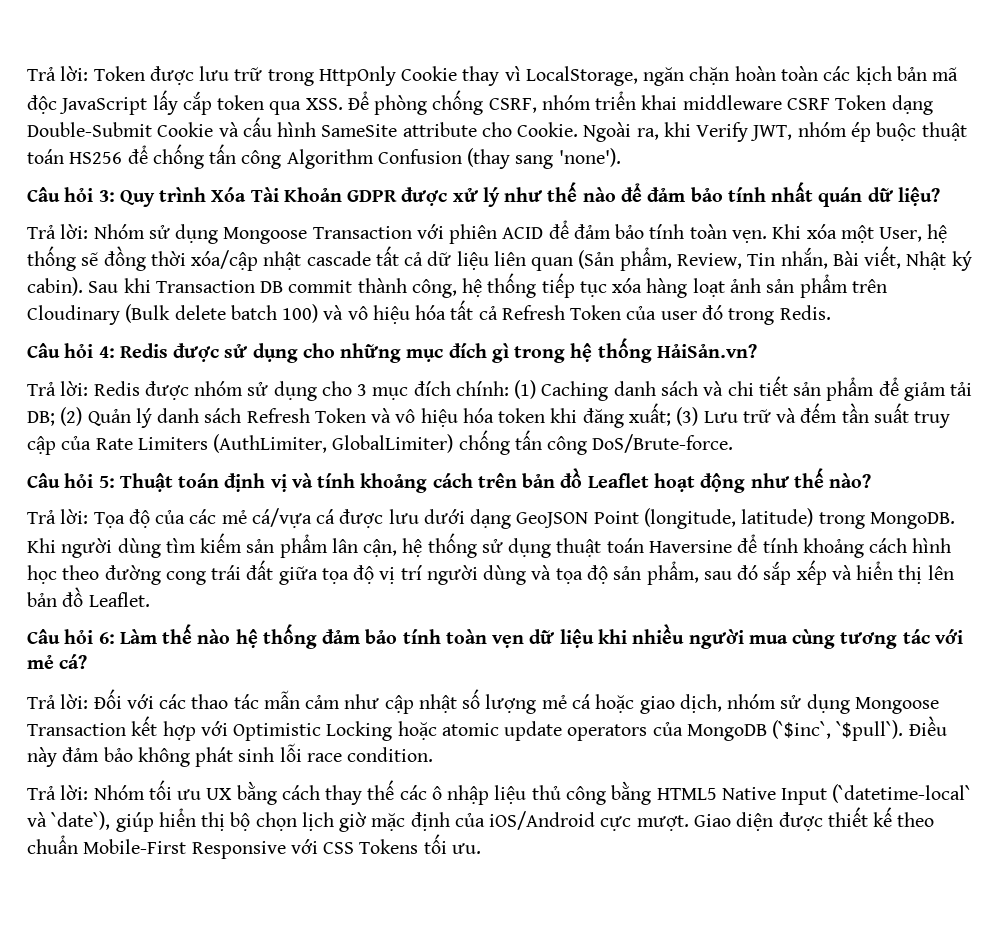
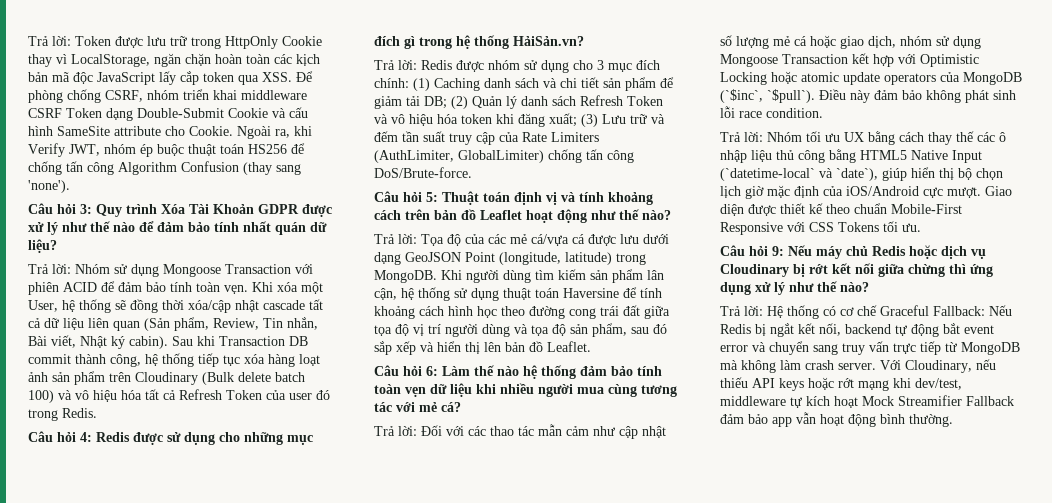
(481, 848) none -> [720,245,986,259] [720,263,993,277] [720,281,869,295] [720,305,1012,319] [720,323,994,337] [720,341,1020,355] [720,359,996,373] [720,377,962,391] [720,395,1014,408] [720,412,953,427] // Câu hỏi 9: Nếu máy chủ Redis hoặc dịch vụ Cloudinary bị rớt kết nối giữa chừng thì ứng dụng xử lý như thế nào? // Trả lời: Hệ thống có cơ chế Graceful Fallback: Nếu Redis bị ngắt kết nối, backend tự động bắt event error và chuyển sang truy vấn trực tiếp từ MongoDB mà không làm crash server. Với Cloudinary, nếu thiếu API keys hoặc rớt mạng khi dev/test, middleware tự kích hoạt Mock Streamifier Fallback đảm bảo app vẫn hoạt động bình thường.

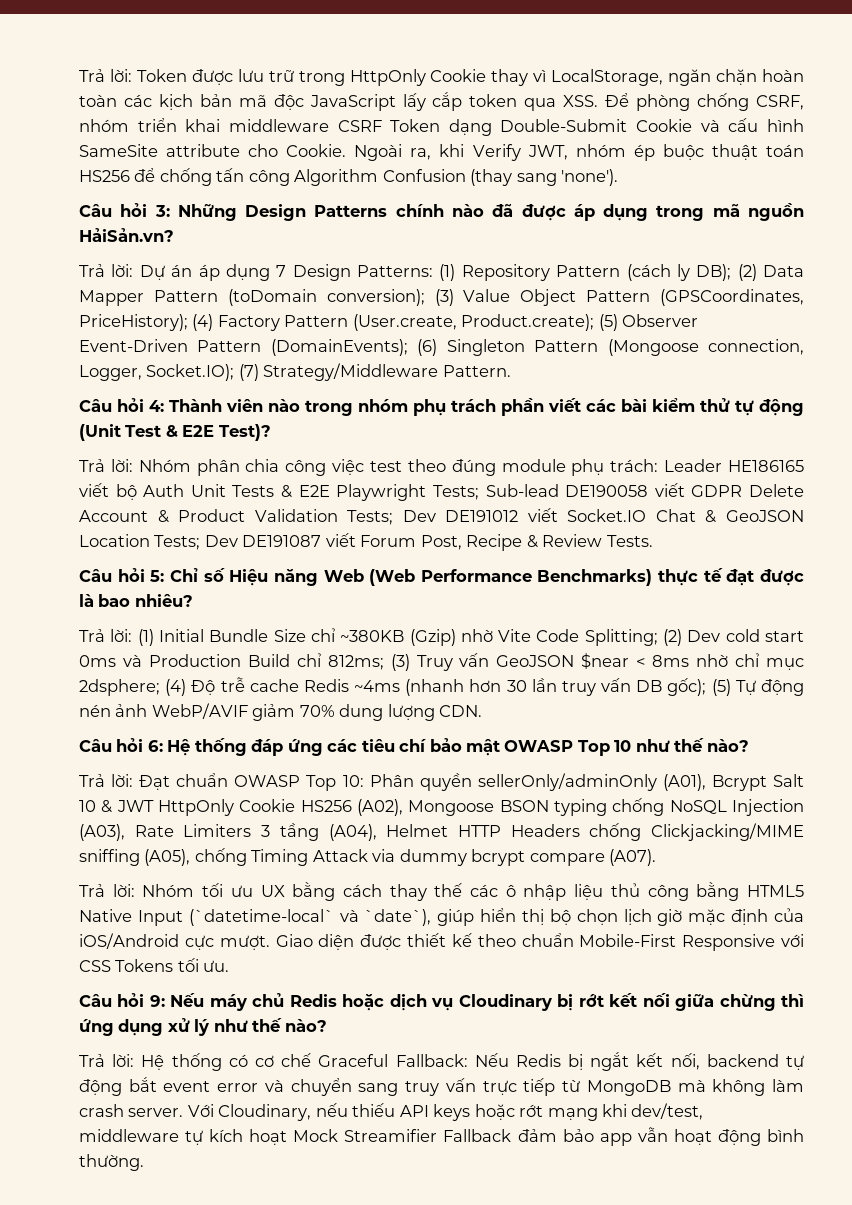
[96,204,332,217] [28,221,327,235] [28,239,57,253] [28,264,313,277] [28,281,323,295] [28,299,323,313] [28,317,318,331] [28,335,308,349] [28,353,320,367] [28,371,305,385] [28,389,330,403] [28,408,97,421] [28,431,313,445] [374,35,584,49] [374,60,660,73] [374,77,674,91] [374,95,663,109] [374,113,665,127] [374,131,599,145] [374,149,634,163] [374,167,472,178] [374,191,653,205] [374,209,671,223] [374,234,669,246] [374,252,646,265] [374,269,664,283] [374,287,662,301] [374,305,670,319] [374,323,667,337] [374,341,591,355] [374,365,662,379] [374,383,677,397] [374,402,461,412] [374,424,666,439] [720,35,981,49] [720,53,979,67] [720,71,1022,85] [720,89,1016,103] [720,106,823,118] Quy trình Xóa Tài Khoản GDPR được xử lý như thế nào để đảm bảo tính nhất quán dữ liệu? // Trả lời: Nhóm sử dụng Mongoose Transaction với phiên ACID để đảm bảo tính toàn vẹn. Khi xóa một User, hệ thống sẽ đồng thời xóa/cập nhật cascade tất cả dữ liệu liên quan (Sản phẩm, Review, Tin nhắn, Bài viết, Nhật ký cabin). Sau khi Transaction DB commit thành công, hệ thống tiếp tục xóa hàng loạt ảnh sản phẩm trên Cloudinary (Bulk delete batch 100) và vô hiệu hóa tất cả Refresh Token của user đó trong Redis. // Câu hỏi 4: Redis được sử dụng cho những mục đích gì trong hệ thống HảiSản.vn? // Trả lời: Redis được nhóm sử dụng cho 3 mục đích chính: (1) Caching danh sách và chi tiết sản phẩm để giảm tải DB; (2) Quản lý danh sách Refresh Token và vô hiệu hóa token khi đăng xuất; (3) Lưu trữ và đếm tần suất truy cập của Rate Limiters (AuthLimiter, GlobalLimiter) chống tấn công DoS/Brute-force. // Câu hỏi 5: Thuật toán định vị và tính khoảng cách trên bản đồ Leaflet hoạt động như thế nào? // Trả lời: Tọa độ của các mẻ cá/vựa cá được lưu dưới dạng GeoJSON Point (longitude, latitude) trong MongoDB. Khi người dùng tìm kiếm sản phẩm lân cận, hệ thống sử dụng thuật toán Haversine để tính khoảng cách hình học theo đường cong trái đất giữa tọa độ vị trí người dùng và tọa độ sản phẩm, sau đó sắp xếp và hiển thị lên bản đồ Leaflet. // Câu hỏi 6: Làm thế nào hệ thống đảm bảo tính toàn vẹn dữ liệu khi nhiều người mua cùng tương tác với mẻ cá? // Trả lời: Đối với các thao tác mẫn cảm như cập nhật số lượng mẻ cá hoặc giao dịch, nhóm sử dụng Mongoose Transaction kết hợp với Optimistic Locking hoặc atomic update operators của MongoDB (`$inc`, `$pull`). Điều này đảm bảo không phát sinh lỗi race condition. -> [177,203,805,221] [79,228,174,242] [79,264,804,281] [79,289,804,306] [79,314,699,331] [79,339,805,356] [79,363,511,381] [79,398,804,416] [79,424,271,441] [79,459,804,476] [79,483,805,501] [79,508,804,525] [79,533,653,551] [79,568,804,586] [79,594,193,607] [79,628,804,646] [79,653,805,671] [79,677,804,696] [79,703,483,721] [79,738,749,756] [79,773,805,791] [79,798,805,816] [79,823,804,841] [79,848,657,866] Những Design Patterns chính nào đã được áp dụng trong mã nguồn HảiSản.vn? // Trả lời: Dự án áp dụng 7 Design Patterns: (1) Repository Pattern (cách ly DB); (2) Data Mapper Pattern (toDomain conversion); (3) Value Object Pattern (GPSCoordinates, PriceHistory); (4) Factory Pattern (User.create, Product.create); (5) Observer Event-Driven Pattern (DomainEvents); (6) Singleton Pattern (Mongoose connection, Logger, Socket.IO); (7) Strategy/Middleware Pattern. // Câu hỏi 4: Thành viên nào trong nhóm phụ trách phần viết các bài kiểm thử tự động (Unit Test & E2E Test)? // Trả lời: Nhóm phân chia công việc test theo đúng module phụ trách: Leader HE186165 viết bộ Auth Unit Tests & E2E Playwright Tests; Sub-lead DE190058 viết GDPR Delete Account & Product Validation Tests; Dev DE191012 viết Socket.IO Chat & GeoJSON Location Tests; Dev DE191087 viết Forum Post, Recipe & Review Tests. // Câu hỏi 5: Chỉ số Hiệu năng Web (Web Performance Benchmarks) thực tế đạt được là bao nhiêu? // Trả lời: (1) Initial Bundle Size chỉ ~380KB (Gzip) nhờ Vite Code Splitting; (2) Dev cold start 0ms và Production Build chỉ 812ms; (3) Truy vấn GeoJSON $near < 8ms nhờ chỉ mục 2dsphere; (4) Độ trễ cache Redis ~4ms (nhanh hơn 30 lần truy vấn DB gốc); (5) Tự động nén ảnh WebP/AVIF giảm 70% dung lượng CDN. // Câu hỏi 6: Hệ thống đáp ứng các tiêu chí bảo mật OWASP Top 10 như thế nào? // Trả lời: Đạt chuẩn OWASP Top 10: Phân quyền sellerOnly/adminOnly (A01), Bcrypt Salt 10 & JWT HttpOnly Cookie HS256 (A02), Mongoose BSON typing chống NoSQL Injection (A03), Rate Limiters 3 tầng (A04), Helmet HTTP Headers chống Clickjacking/MIME sniffing (A05), chống Timing Attack via dummy bcrypt compare (A07).

